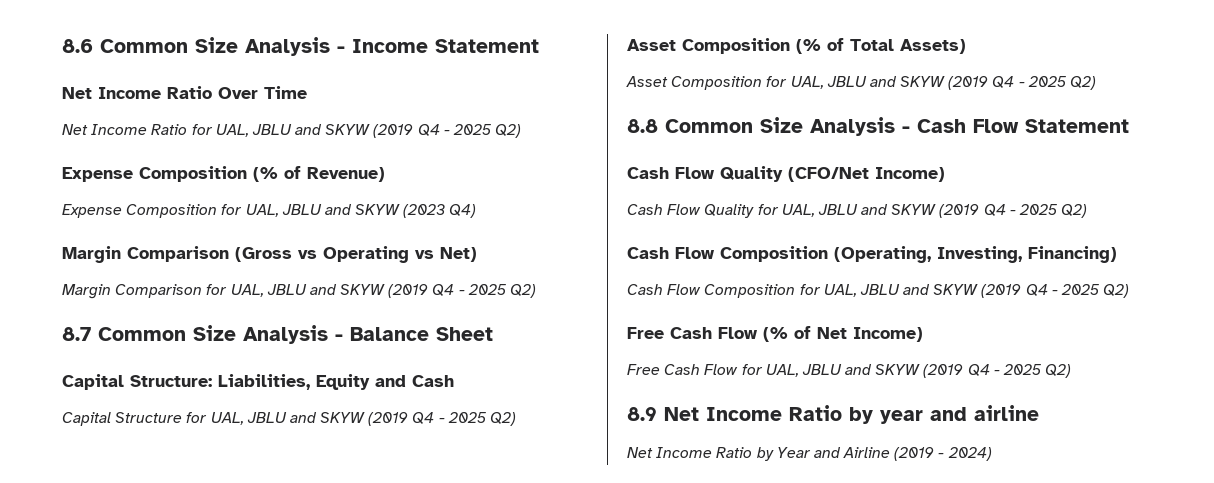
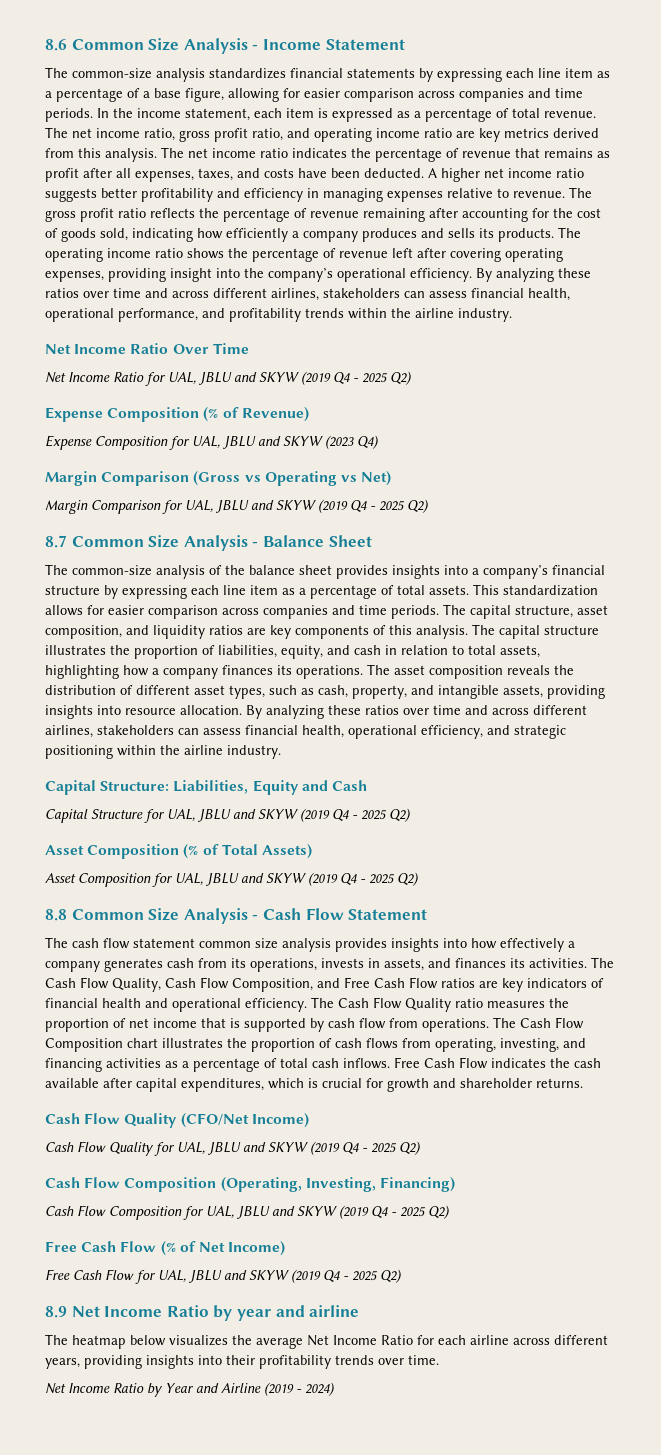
(539, 46) none -> [45,67,610,82] [45,88,583,102] [45,108,596,122] [45,127,599,142] [45,147,610,162] [45,168,584,182] [45,187,592,202] [45,208,601,222] [45,227,581,242] [45,248,563,262] [45,268,591,282] [45,288,570,301] [45,308,512,322] // The common-size analysis standardizes financial statements by expressing each line item as a percentage of a base figure, allowing for easier comparison across companies and time periods. In the income statement, each item is expressed as a percentage of total revenue. The net income ratio, gross profit ratio, and operating income ratio are key metrics derived from this analysis. The net income ratio indicates the percentage of revenue that remains as profit after all expenses, taxes, and costs have been deducted. A higher net income ratio suggests better profitability and efficiency in managing expenses relative to revenue. The gross profit ratio reflects the percentage of revenue remaining after accounting for the cost of goods sold, indicating how efficiently a company produces and sells its products. The operating income ratio shows the percentage of revenue left after covering operating expenses, providing insight into the company’s operational efficiency. By analyzing these ratios over time and across different airlines, stakeholders can assess financial health, operational performance, and profitability trends within the airline industry.
(493, 334) none -> [45,564,605,579] [45,584,598,599] [45,604,608,619] [45,624,599,639] [45,645,540,659] [45,664,574,679] [45,685,605,699] [45,705,587,719] [45,725,566,739] [45,745,281,759] // The common-size analysis of the balance sheet provides insights into a company’s financial structure by expressing each line item as a percentage of total assets. This standardization allows for easier comparison across companies and time periods. The capital structure, asset composition, and liquidity ratios are key components of this analysis. The capital structure illustrates the proportion of liabilities, equity, and cash in relation to total assets, highlighting how a company finances its operations. The asset composition reveals the distribution of different asset types, such as cash, property, and intangible assets, providing insights into resource allocation. By analyzing these ratios over time and across different airlines, stakeholders can assess financial health, operational efficiency, and strategic positioning within the airline industry.
(1129, 126) none -> [45,937,575,952] [45,957,614,972] [45,977,604,992] [45,997,569,1012] [45,1017,584,1032] [45,1038,586,1052] [45,1057,601,1072] [45,1078,583,1092] // The cash flow statement common size analysis provides insights into how effectively a company generates cash from its operations, invests in assets, and finances its activities. The Cash Flow Quality, Cash Flow Composition, and Free Cash Flow ratios are key indicators of financial health and operational efficiency. The Cash Flow Quality ratio measures the proportion of net income that is supported by cash flow from operations. The Cash Flow Composition chart illustrates the proportion of cash flows from operating, investing, and financing activities as a percentage of total cash inflows. Free Cash Flow indicates the cash available after capital expenditures, which is crucial for growth and shareholder returns.
(1039, 413) none -> [45,1334,608,1349] [45,1355,439,1369] // The heatmap below visualizes the average Net Income Ratio for each airline across different years, providing insights into their profitability trends over time.

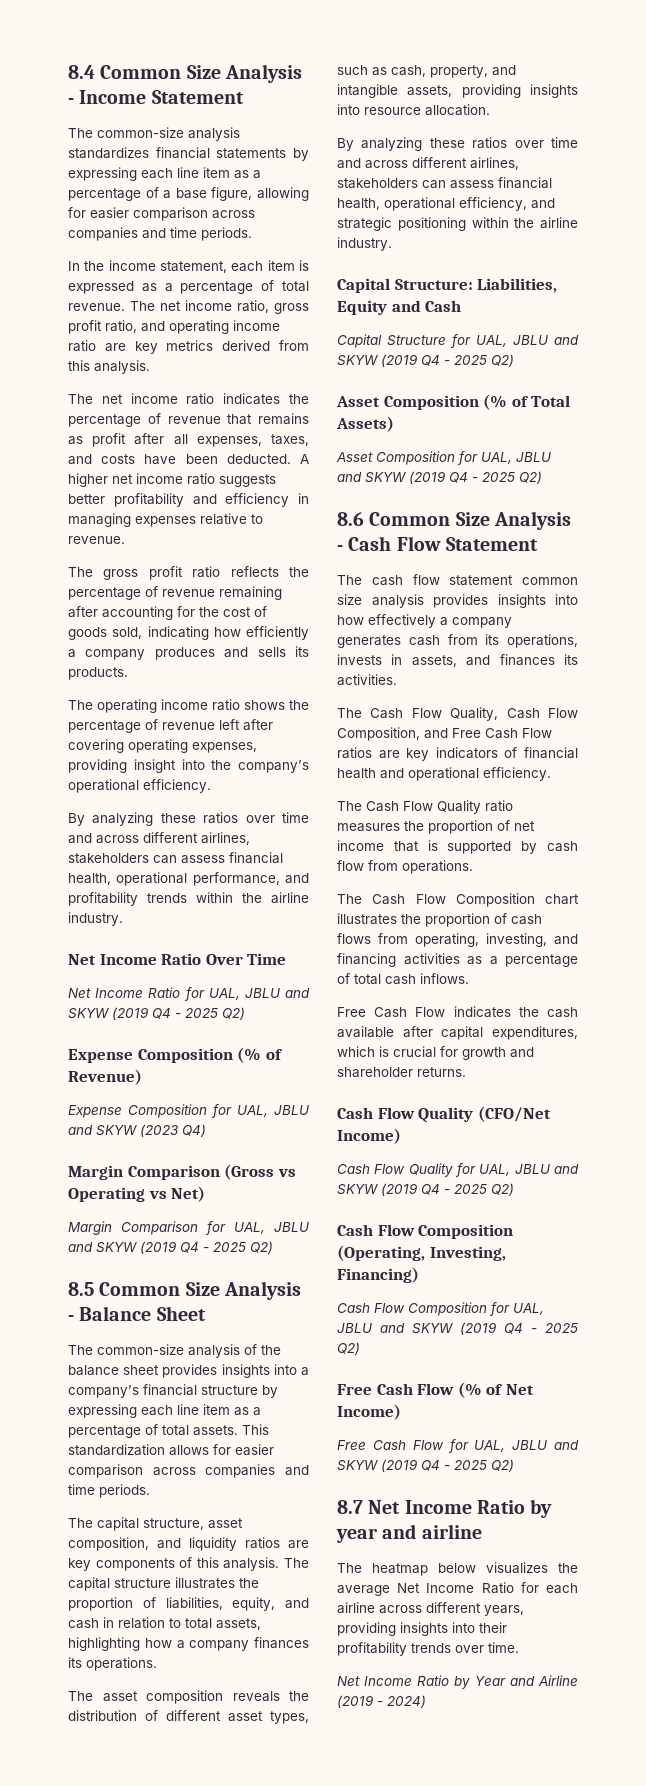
[45,39,67,51] 8.6 -> [68,65,95,79] 8.4
(93, 115) none -> (252, 234) //
(157, 155) none -> (150, 367) //
(565, 194) none -> (125, 540) //
(554, 235) none -> (128, 673) //
(472, 275) none -> (211, 786) //
[45,535,67,548] 8.7 -> [68,1282,94,1296] 8.5
(439, 612) none -> (150, 1491) //
(363, 672) none -> (157, 1664) //
(242, 710) none -> (490, 110) //
[45,909,67,921] 8.8 -> [337,512,364,526] 8.6
(587, 963) none -> (397, 680) //
(307, 1005) none -> (551, 774) //
(489, 1025) none -> (473, 867) //
(390, 1063) none -> (469, 978) //
[45,1306,67,1318] 8.9 -> [337,1500,363,1514] 8.7

